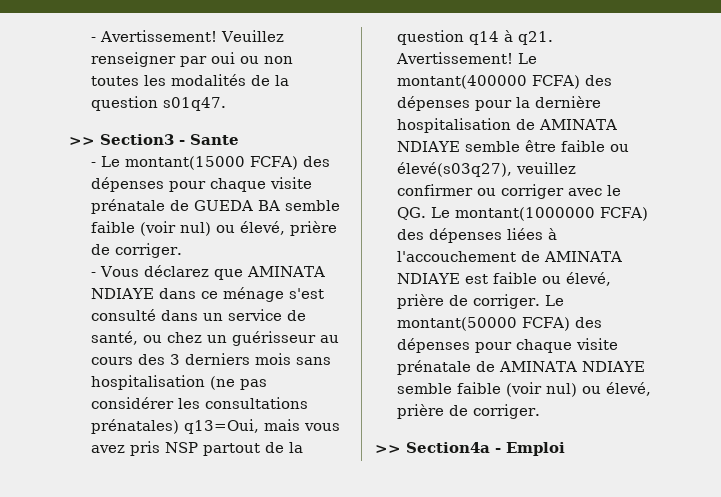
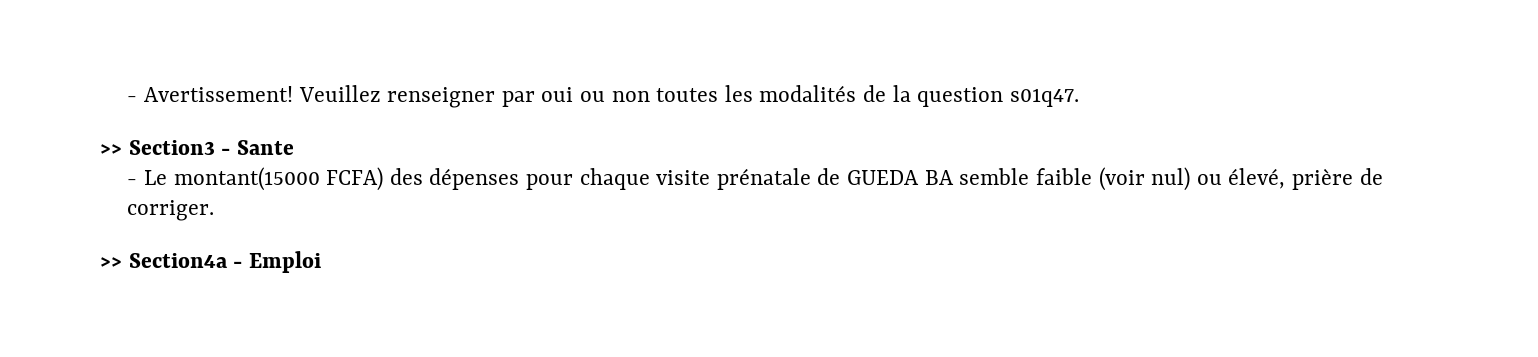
[91,265,326,280] [91,287,325,302] [91,309,307,321] [91,331,340,346] [91,353,332,365] [91,375,268,390] [91,397,309,409] [91,419,341,434] [91,441,304,456] [397,30,554,45] [396,52,538,64] [397,75,613,89] [397,96,602,111] [397,118,618,133] [397,140,630,152] [397,162,577,177] [397,184,622,199] [397,207,649,221] [397,228,558,243] [397,251,623,262] [397,272,612,286] [397,294,565,309] [397,317,603,331] [397,338,619,353] [397,360,646,375] [397,382,652,397] [397,404,541,419] // - Vous déclarez que AMINATA NDIAYE dans ce ménage s'est consulté dans un service de santé, ou chez un guérisseur au cours des 3 derniers mois sans hospitalisation (ne pas considérer les consultations prénatales) q13=Oui, mais vous avez pris NSP partout de la question q14 à q21. Avertissement! Le montant(400000 FCFA) des dépenses pour la dernière hospitalisation de AMINATA NDIAYE semble être faible ou élevé(s03q27), veuillez confirmer ou corriger avec le QG. Le montant(1000000 FCFA) des dépenses liées à l'accouchement de AMINATA NDIAYE est faible ou élevé, prière de corriger. Le montant(50000 FCFA) des dépenses pour chaque visite prénatale de AMINATA NDIAYE semble faible (voir nul) ou élevé, prière de corriger. -> (215, 210) none

